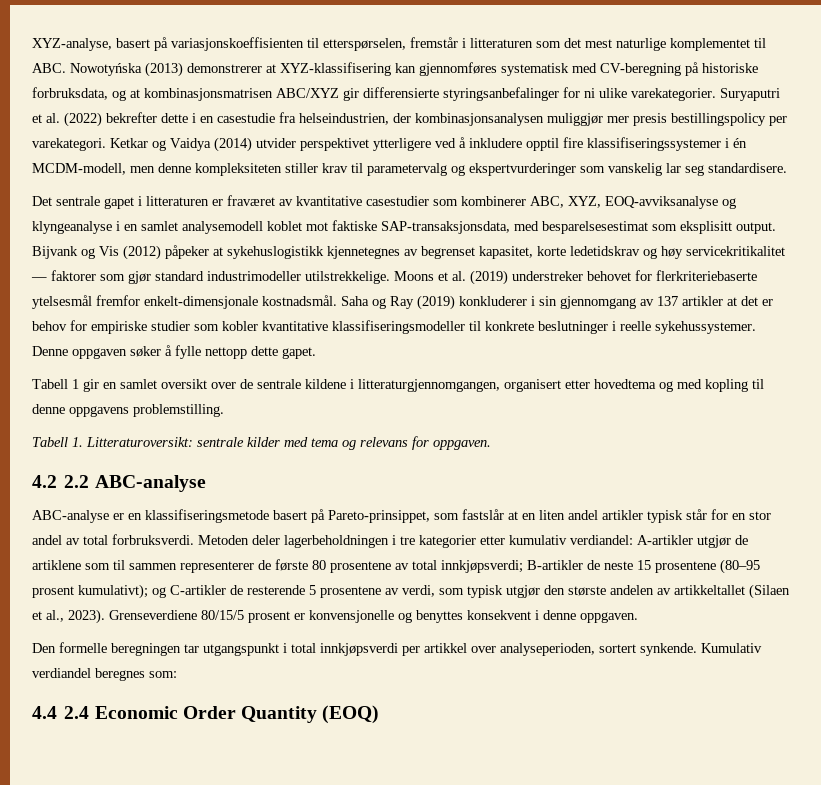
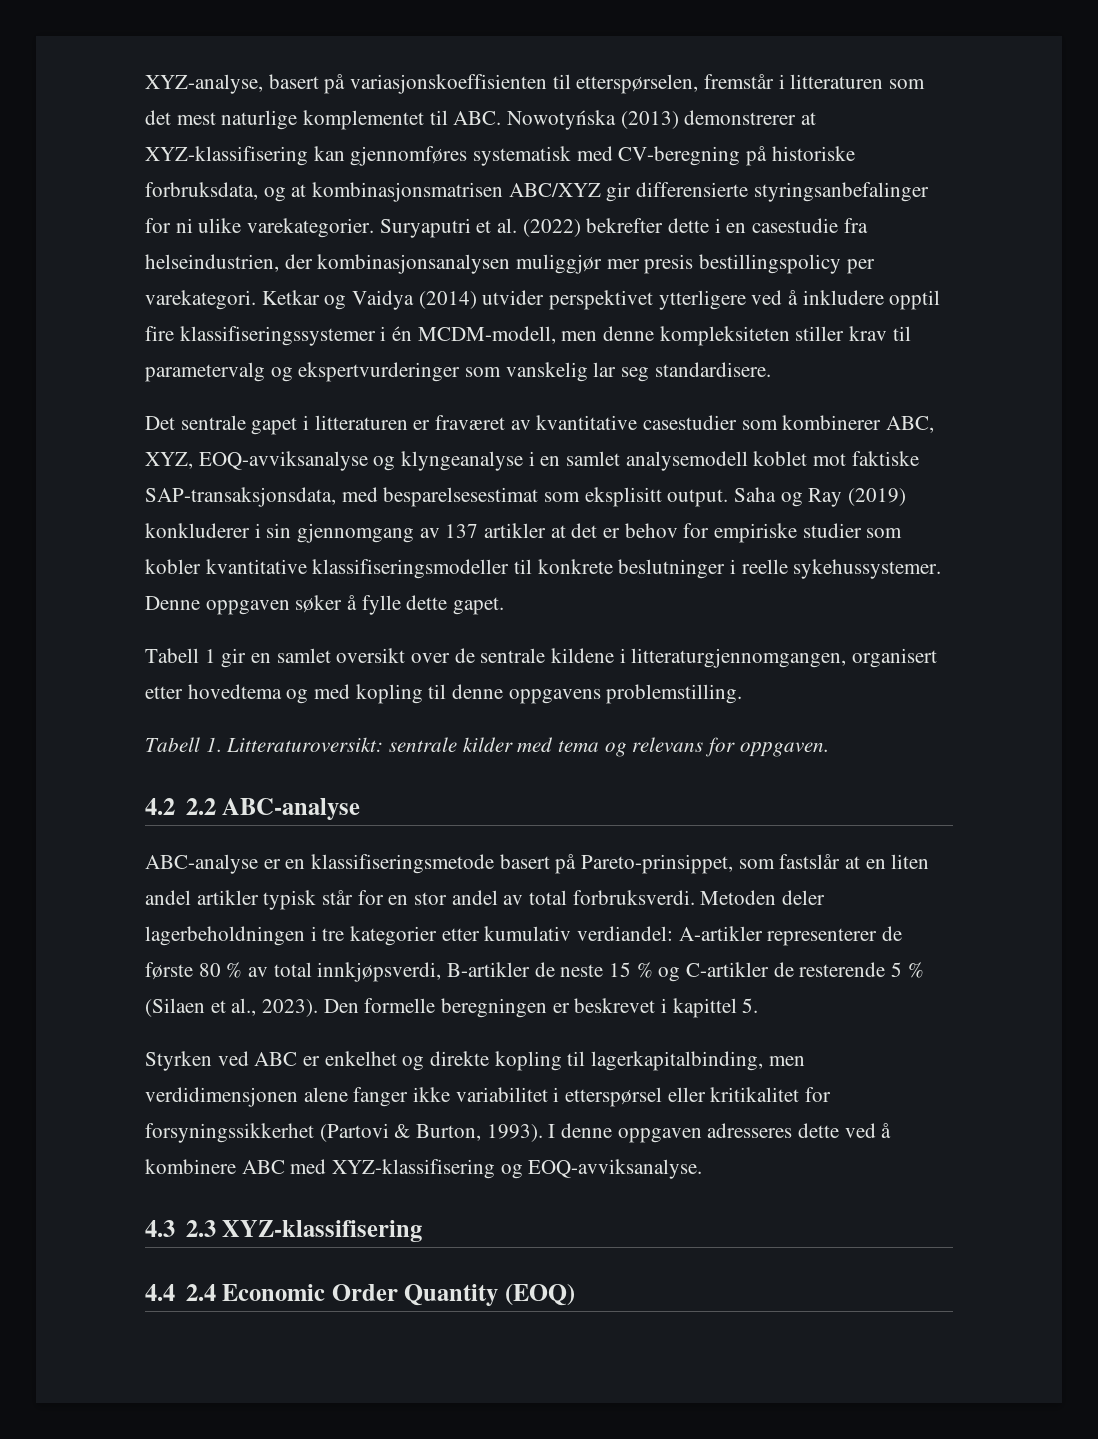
[32,245,785,260] [31,270,757,285] [32,295,337,309] Bijvank og Vis (2012) påpeker at sykehuslogistikk kjennetegnes av begrenset kapasitet, korte ledetidskrav og høy servicekritikalitet — faktorer som gjør standard industrimodeller utilstrekkelige. Moons et al. (2019) understreker behovet for flerkriteriebaserte ytelsesmål fremfor enkelt-dimensjonale kostnadsmål. -> (729, 498) none
[205,347,247,359] nettopp -> (401, 605) none
[697,535,748,548] [32,560,177,570] utgjør de artiklene som til sammen -> (763, 933) none
[330,560,523,573] prosentene av total innkjøpsverdi; -> [226,962,442,982] % av total innkjøpsverdi,
[655,559,760,574] [32,584,148,599] prosentene (80–95 prosent kumulativt); -> [636,962,653,978] %
[320,584,790,599] [32,609,638,624] [32,642,762,656] [32,668,177,681] prosentene av verdi, som typisk utgjør den største andelen av artikkeltallet (Silaen et al., 2023). Grenseverdiene 80/15/5 prosent er konvensjonelle og benyttes konsekvent i denne oppgaven. // Den formelle beregningen tar utgangspunkt i total innkjøpsverdi per artikkel over analyseperioden, sortert synkende. Kumulativ verdiandel beregnes som: -> [907,962,924,978] [145,998,759,1018] [145,1051,805,1071] [145,1087,832,1107] [145,1123,892,1143] [145,1159,703,1179] [145,1220,423,1242] % (Silaen et al., 2023). Den formelle beregningen er beskrevet i kapittel 5. // Styrken ved ABC er enkelhet og direkte kopling til lagerkapitalbinding, men verdidimensjonen alene fanger ikke variabilitet i etterspørsel eller kritikalitet for forsyningssikkerhet (Partovi & Burton, 1993). I denne oppgaven adresseres dette ved å kombinere ABC med XYZ-klassifisering og EOQ-avviksanalyse. // 4.3 2.3 XYZ-klassifisering

